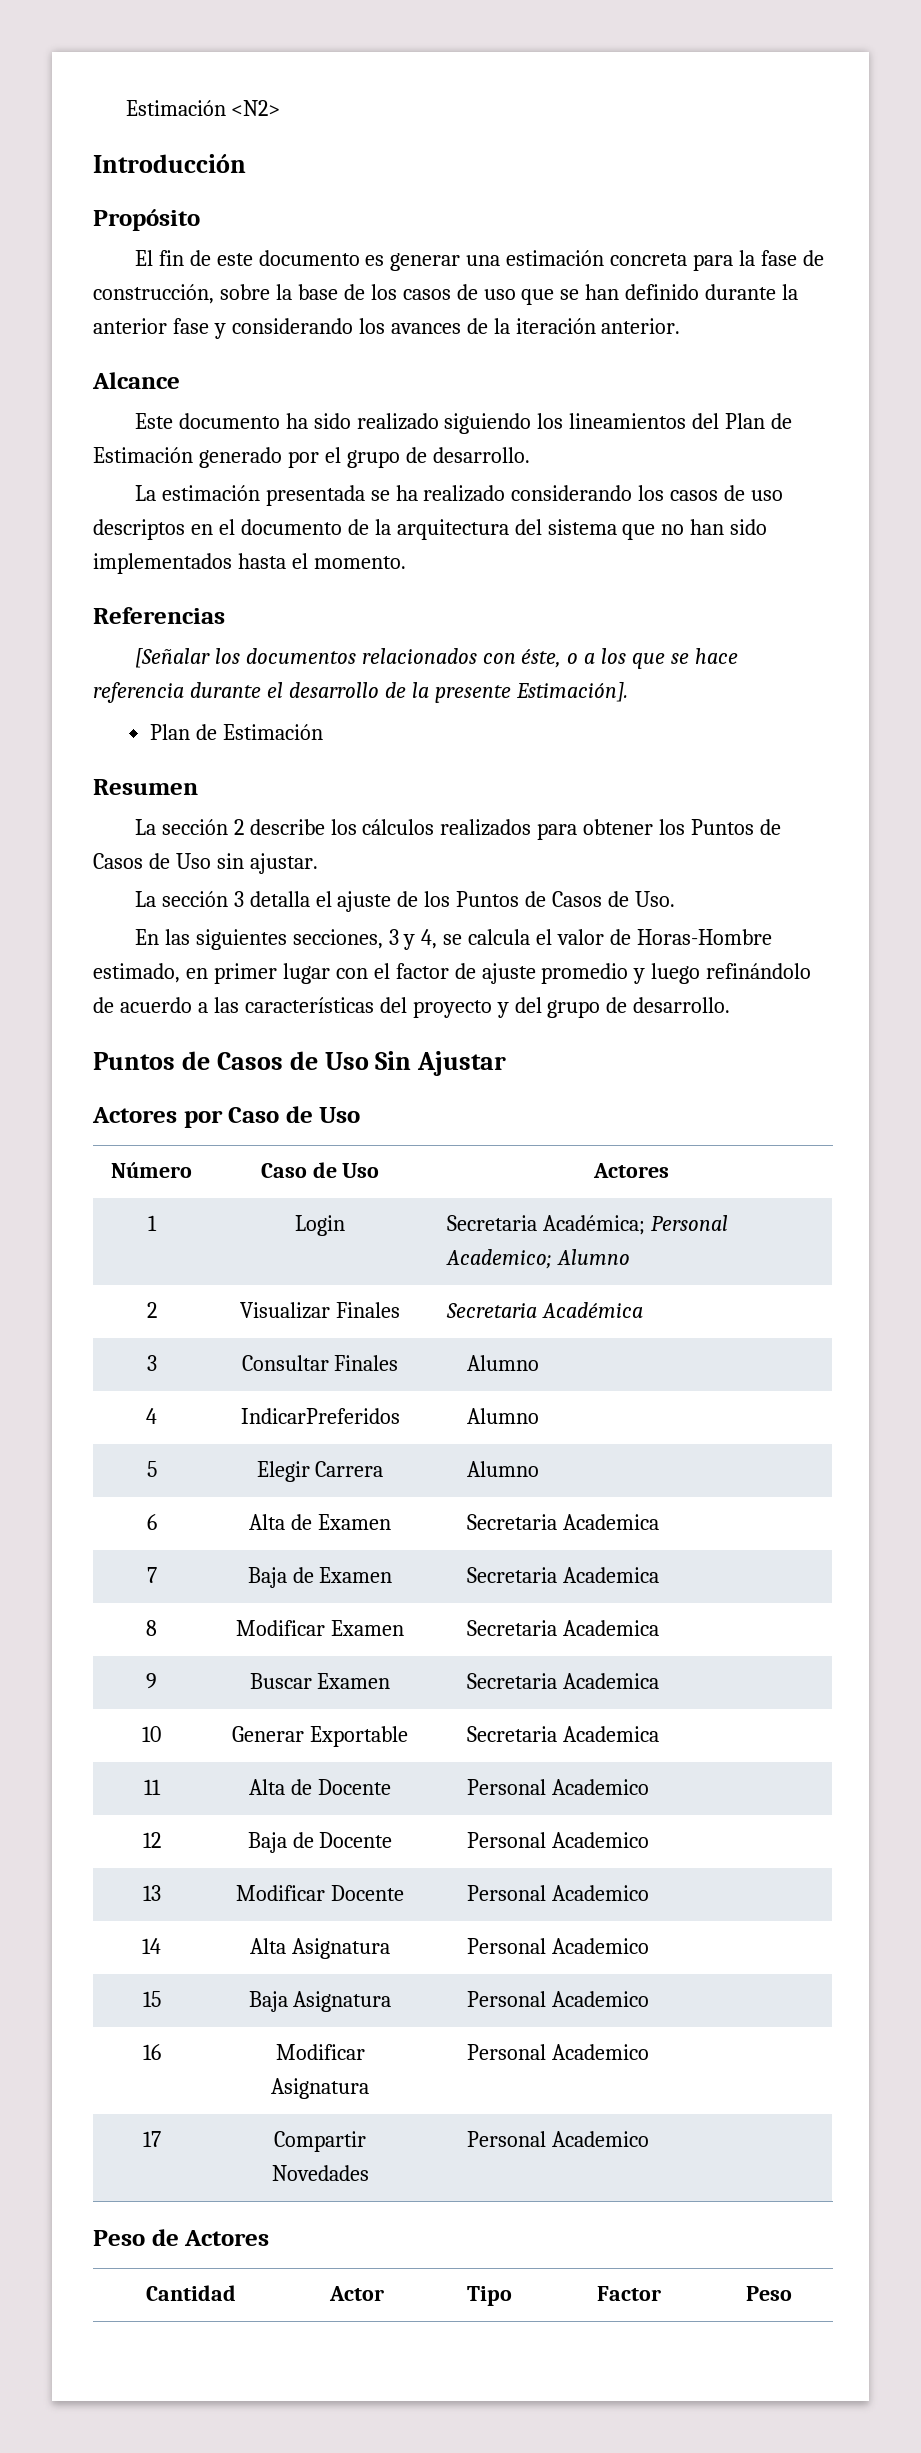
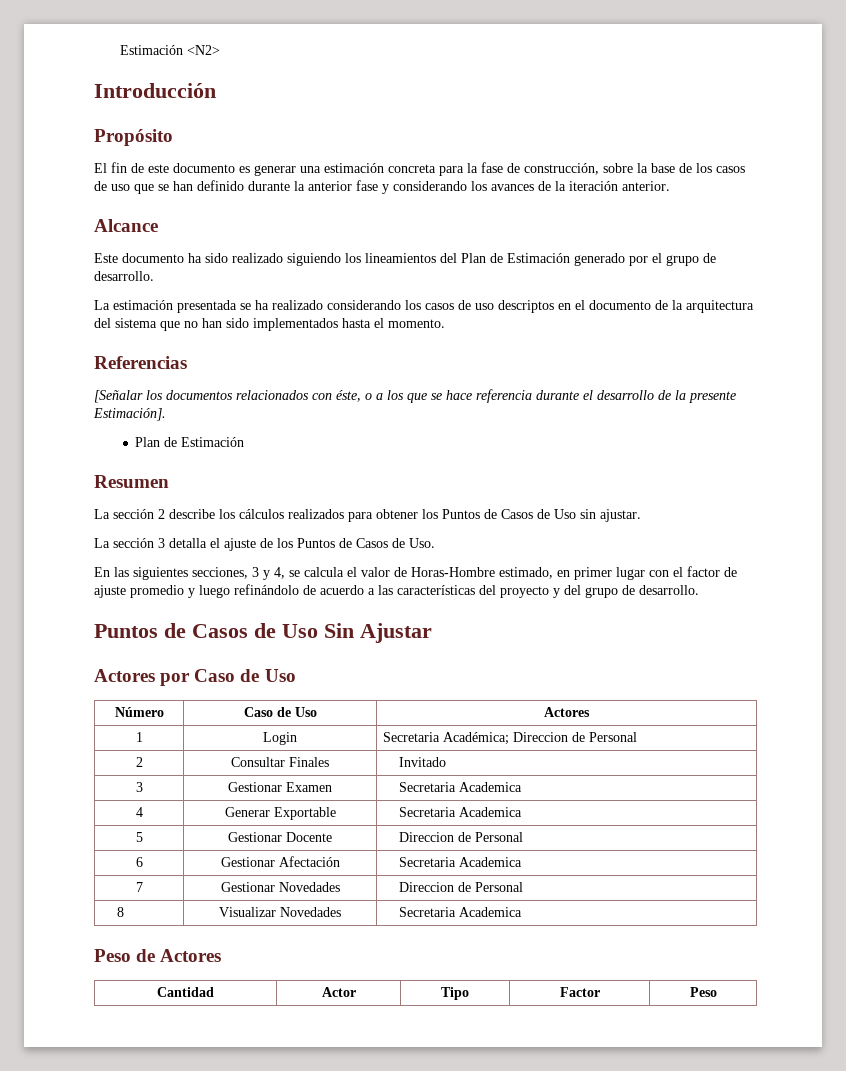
[651,1215,729,1231] [446,1249,631,1269] Personal Academico; Alumno -> [513,732,638,742] Direccion de Personal
[240,1302,400,1319] [446,1302,644,1318] [146,1355,157,1371] [241,1355,399,1371] [466,1355,539,1371] [146,1408,157,1424] [240,1408,400,1424] [466,1408,539,1424] [146,1461,157,1477] [256,1461,384,1482] [466,1461,539,1477] [146,1514,157,1530] [249,1514,391,1530] [466,1514,659,1530] [146,1567,157,1583] [247,1567,393,1588] [466,1567,659,1583] [146,1620,157,1636] [236,1620,404,1636] [466,1620,659,1636] [146,1673,157,1689] [249,1673,391,1689] [466,1673,659,1689] [142,1726,161,1742] Visualizar Finales | Secretaria Académica // 3 | Consultar Finales | Alumno // 4 | IndicarPreferidos | Alumno // 5 | Elegir Carrera | Alumno // 6 | Alta de Examen | Secretaria Academica // 7 | Baja de Examen | Secretaria Academica // 8 | Modificar Examen | Secretaria Academica // 9 | Buscar Examen | Secretaria Academica // 10 -> [231,757,329,767] [398,757,446,767] [135,782,143,792] [228,782,332,792] [398,782,522,792] [135,807,143,817] Consultar Finales | Invitado // 3 | Gestionar Examen | Secretaria Academica // 4
[143,1779,161,1795] [249,1779,391,1795] [466,1779,649,1795] [142,1832,161,1848] [247,1832,393,1853] [466,1832,649,1848] [142,1885,161,1901] [236,1885,404,1901] [466,1885,649,1901] [142,1938,161,1954] [250,1938,390,1959] [466,1938,649,1954] [142,1991,161,2007] [248,1991,392,2012] [466,1991,649,2007] [142,2044,161,2060] [275,2044,365,2060] [271,2078,369,2099] [466,2044,649,2060] [142,2131,161,2147] [274,2131,366,2152] [271,2165,369,2181] [466,2131,649,2147] 11 | Alta de Docente | Personal Academico // 12 | Baja de Docente | Personal Academico // 13 | Modificar Docente | Personal Academico // 14 | Alta Asignatura | Personal Academico // 15 | Baja Asignatura | Personal Academico // 16 | Modificar Asignatura | Personal Academico // 17 | Compartir Novedades | Personal Academico -> [135,832,143,842] [228,832,332,842] [398,832,523,842] [135,857,143,867] [220,856,340,867] [398,857,522,867] [135,882,143,892] [220,882,340,892] [398,882,523,892] [116,907,124,917] [219,907,341,917] [398,907,522,917] 5 | Gestionar Docente | Direccion de Personal // 6 | Gestionar Afectación | Secretaria Academica // 7 | Gestionar Novedades | Direccion de Personal // 8 | Visualizar Novedades | Secretaria Academica

